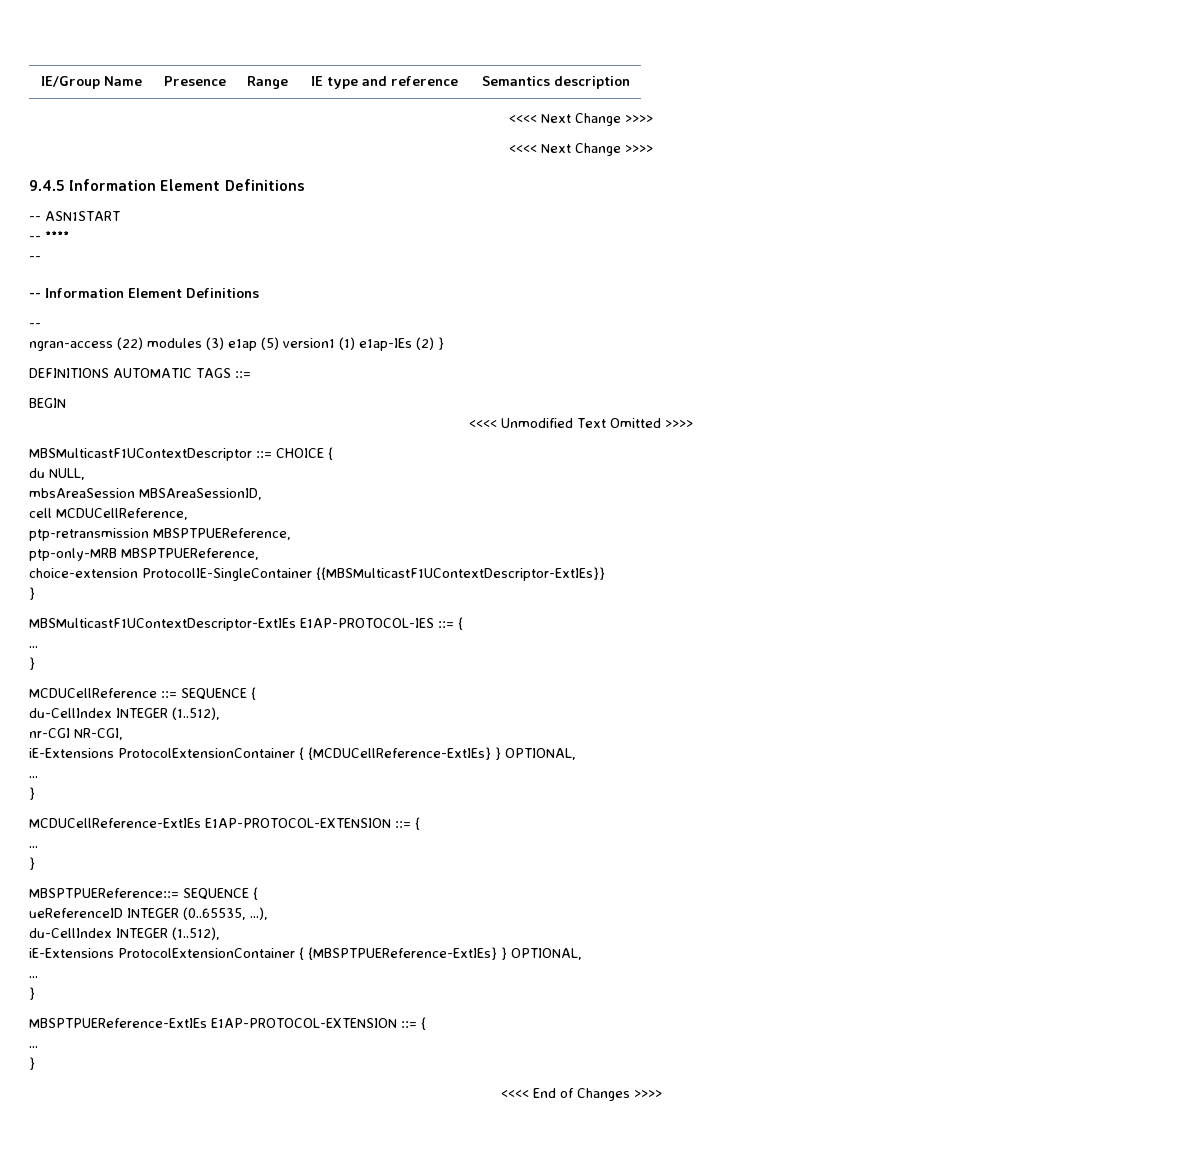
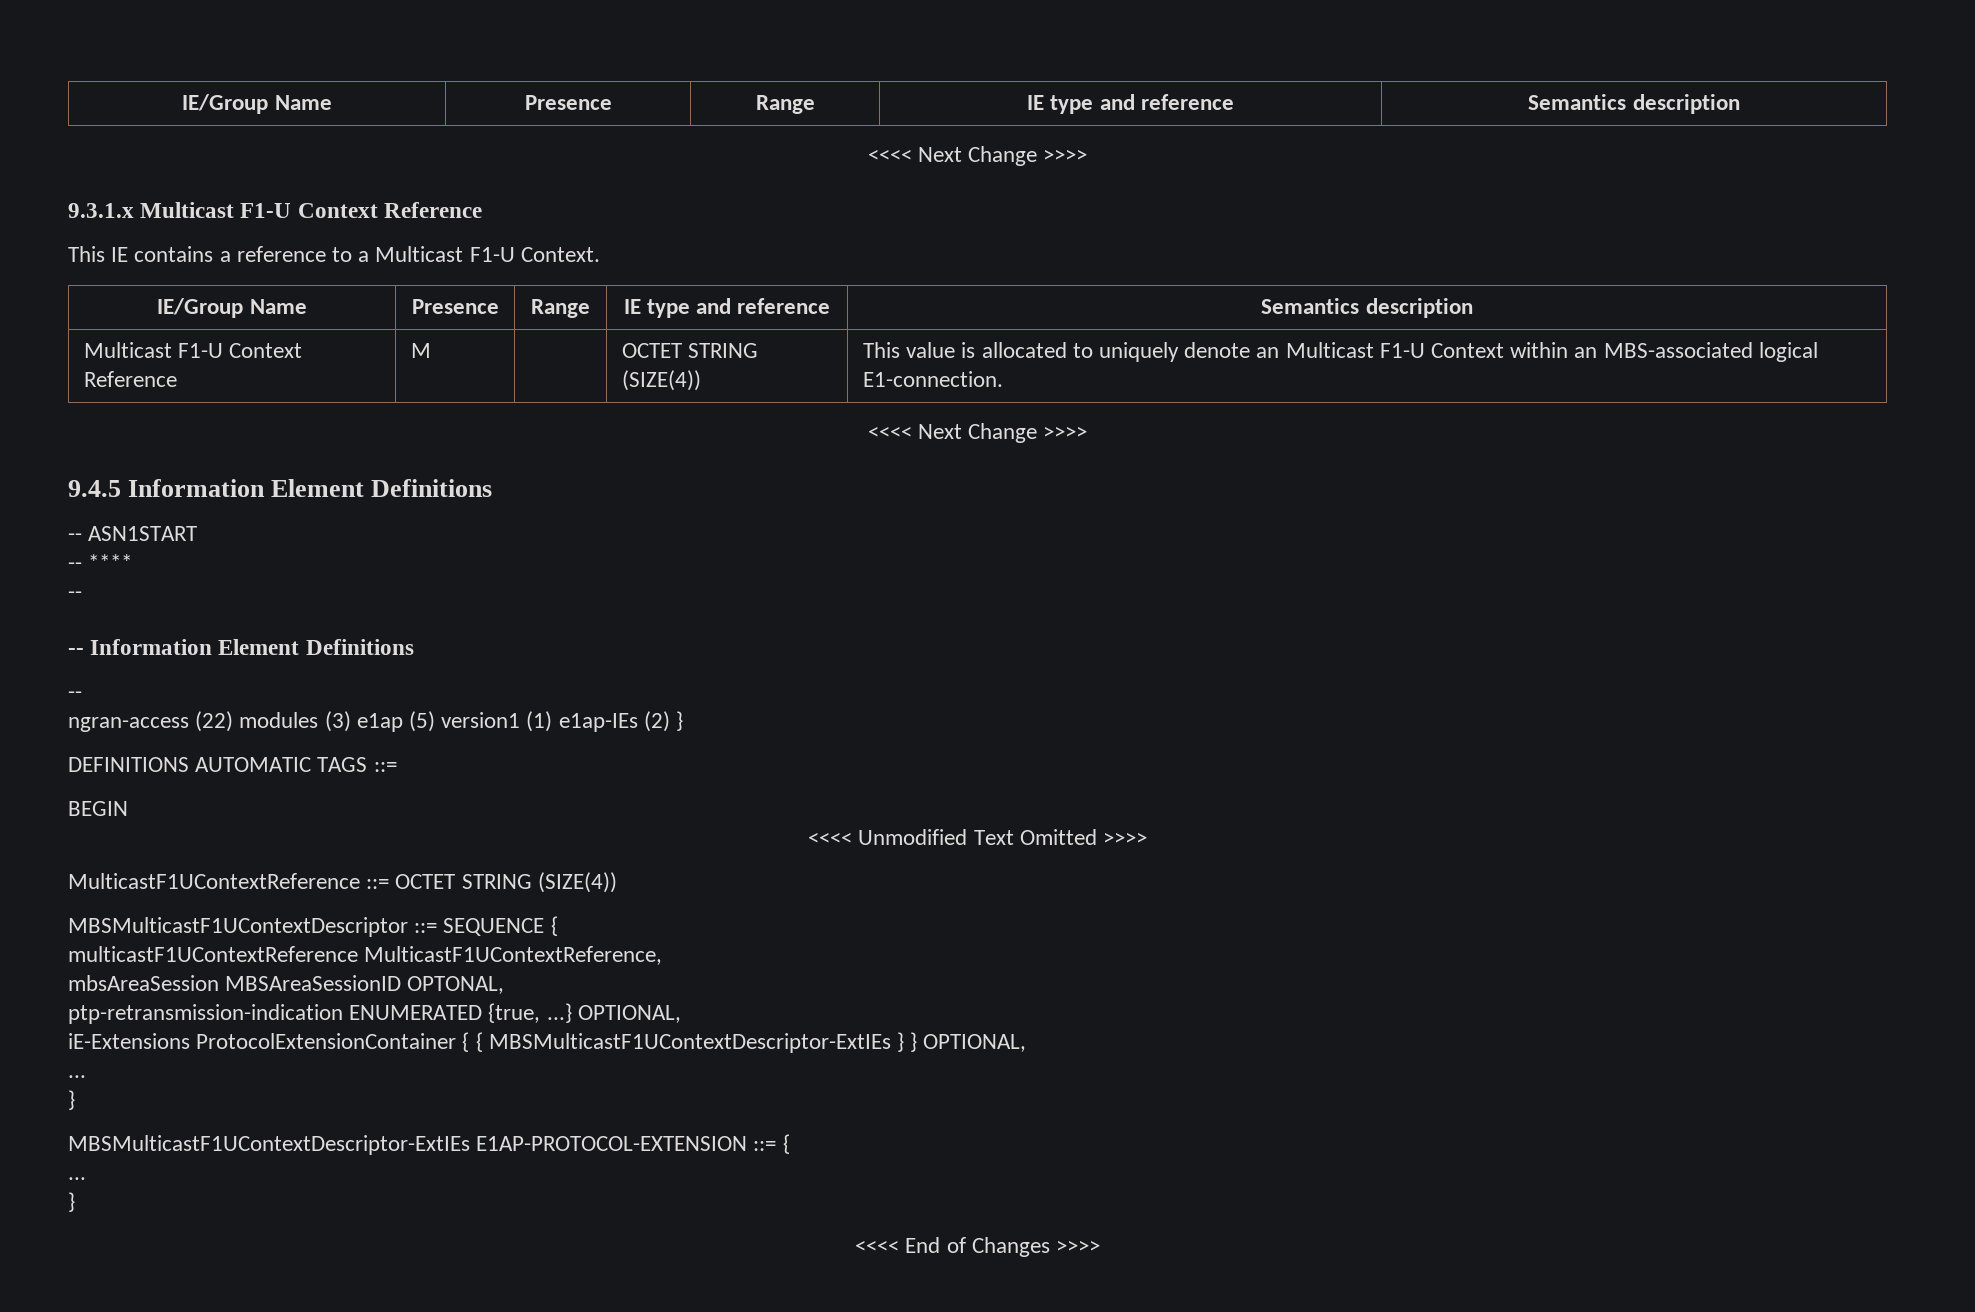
(653, 119) none -> [68,202,482,218] [68,246,600,262] [157,298,307,318] [411,299,499,314] [531,299,590,318] [623,298,831,318] [1261,298,1473,318] [83,342,303,358] [83,371,177,387] [410,343,431,358] [621,343,759,358] [621,370,701,391] [862,342,1818,362] [862,371,1003,387] // 9.3.1.x Multicast F1-U Context Reference // This IE contains a reference to a Multicast F1-U Context. // IE/Group Name | Presence | Range | IE type and reference | Semantics description // Multicast F1-U Context Reference | M | | OCTET STRING (SIZE(4)) | This value is allocated to uniquely denote an Multicast F1-U Context within an MBS-associated logical E1-connection.
[29,447,333,461] [29,468,85,480] [29,488,262,500] [29,508,188,520] [29,528,291,541] [29,548,259,561] [29,567,605,581] [29,587,35,600] [29,617,463,631] [29,646,38,648] [29,657,35,670] [29,687,256,700] [29,707,220,720] [29,728,123,740] [29,747,576,760] [29,776,38,778] [29,787,35,800] [29,817,420,830] [29,846,38,848] [29,857,35,870] [29,887,258,900] [29,907,268,920] [29,927,220,940] [29,947,582,960] [29,976,38,978] [29,987,35,1000] [29,1018,207,1028] MBSMulticastF1UContextDescriptor ::= CHOICE { // du NULL, // mbsAreaSession MBSAreaSessionID, // cell MCDUCellReference, // ptp-retransmission MBSPTPUEReference, // ptp-only-MRB MBSPTPUEReference, // choice-extension ProtocolIE-SingleContainer {{MBSMulticastF1UContextDescriptor-ExtIEs}} // } // MBSMulticastF1UContextDescriptor-ExtIEs E1AP-PROTOCOL-IES ::= { // ... // } // MCDUCellReference ::= SEQUENCE { // du-CellIndex INTEGER (1..512), // nr-CGI NR-CGI, // iE-Extensions ProtocolExtensionContainer { {MCDUCellReference-ExtIEs} } OPTIONAL, // ... // } // MCDUCellReference-ExtIEs E1AP-PROTOCOL-EXTENSION ::= { // ... // } // MBSPTPUEReference::= SEQUENCE { // ueReferenceID INTEGER (0..65535, ...), // du-CellIndex INTEGER (1..512), // iE-Extensions ProtocolExtensionContainer { {MBSPTPUEReference-ExtIEs} } OPTIONAL, // ... // } // MBSPTPUEReference-ExtIEs -> [68,872,617,893] [68,916,558,937] [68,946,663,965] [68,975,505,994] [68,1003,681,1024] [68,1032,1027,1053] [68,1075,86,1078] [68,1090,75,1110] [68,1135,470,1155] MulticastF1UContextReference ::= OCTET STRING (SIZE(4)) // MBSMulticastF1UContextDescriptor ::= SEQUENCE { // multicastF1UContextReference MulticastF1UContextReference, // mbsAreaSession MBSAreaSessionID OPTONAL, // ptp-retransmission-indication ENUMERATED {true, ...} OPTIONAL, // iE-Extensions ProtocolExtensionContainer { { MBSMulticastF1UContextDescriptor-ExtIEs } } OPTIONAL, // ... // } // MBSMulticastF1UContextDescriptor-ExtIEs

